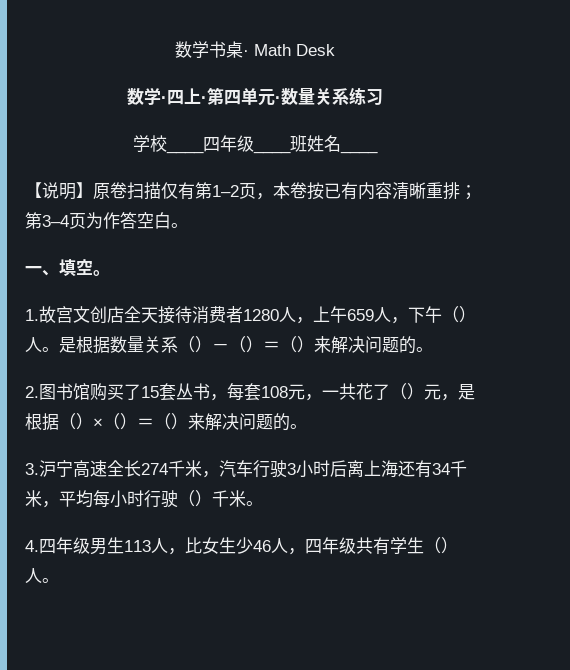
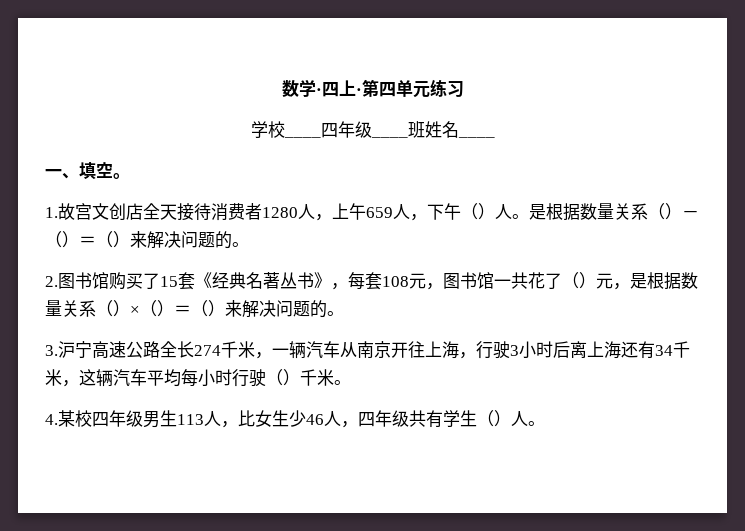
[174,41,335,58] [126,87,161,105] 数学书桌· Math Desk // 数学 -> [281,79,316,97] 数学
[274,88,349,105] ·数量关系 -> (430, 89) none
[25,182,477,200] [25,211,188,229] // 【说明】原卷扫描仅有第1–2页，本卷按已有内容清晰重排；第3–4页为作答空白。 -> (495, 137) none
[176,383,210,400] 丛书 -> [195,272,331,289] 《经典名著丛书》
(322, 397) none -> [443,272,494,289] 图书馆
(59, 422) none -> [681,272,698,289] [45,300,96,317] 数量关系
(107, 468) none -> [126,341,160,358] 公路
[219,460,253,477] 汽车 -> [272,341,476,359] 一辆汽车从南京开往上海，
(59, 504) none -> [79,369,147,387] 这辆汽车
(39, 546) none -> [58,410,92,427] 某校

